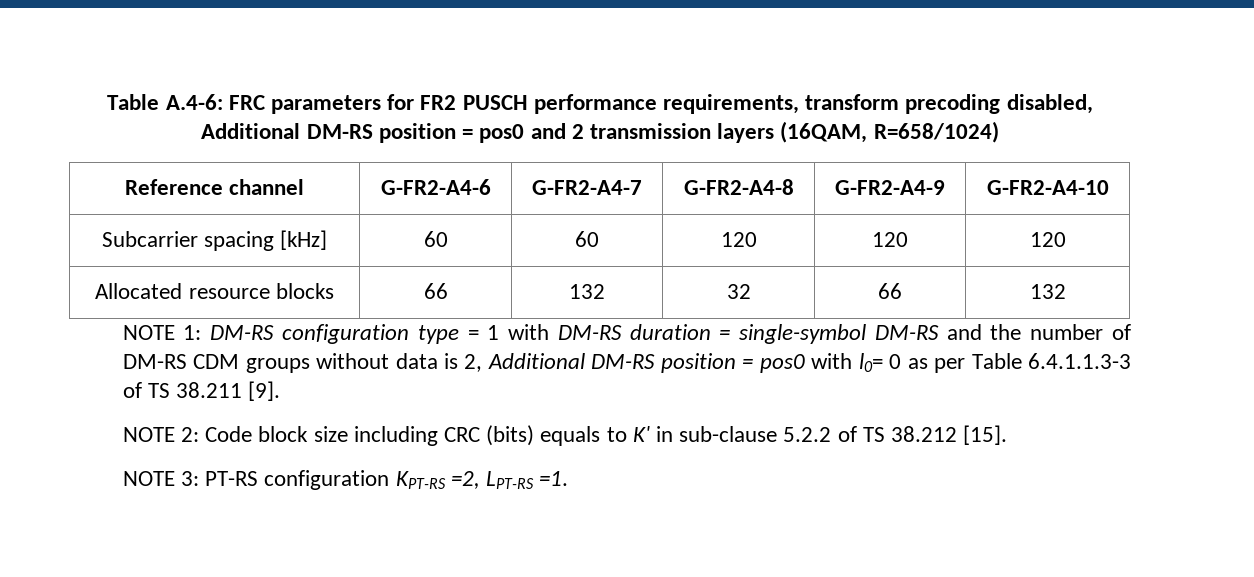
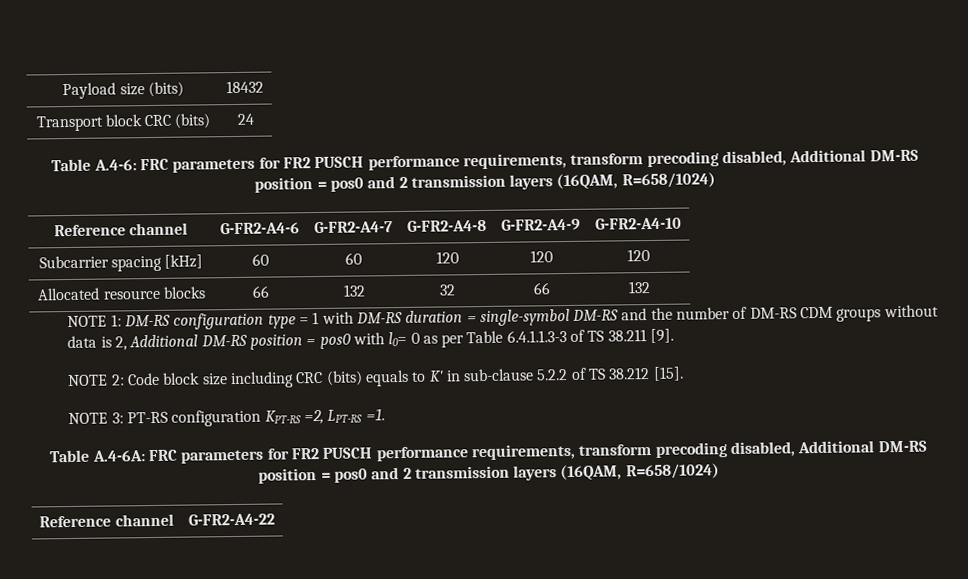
(107, 102) none -> [62,81,184,100] [226,80,264,94] [35,113,212,132] [236,113,254,125] Payload size (bits) | 18432 // Transport block CRC (bits) | 24 //
(569, 478) none -> [49,440,927,464] [258,463,720,484] [39,513,174,528] [188,513,275,526] // Table A.4-6A: FRC parameters for FR2 PUSCH performance requirements, transform precoding disabled, Additional DM-RS position = pos0 and 2 transmission layers (16QAM, R=658/1024) // Reference channel | G-FR2-A4-22

